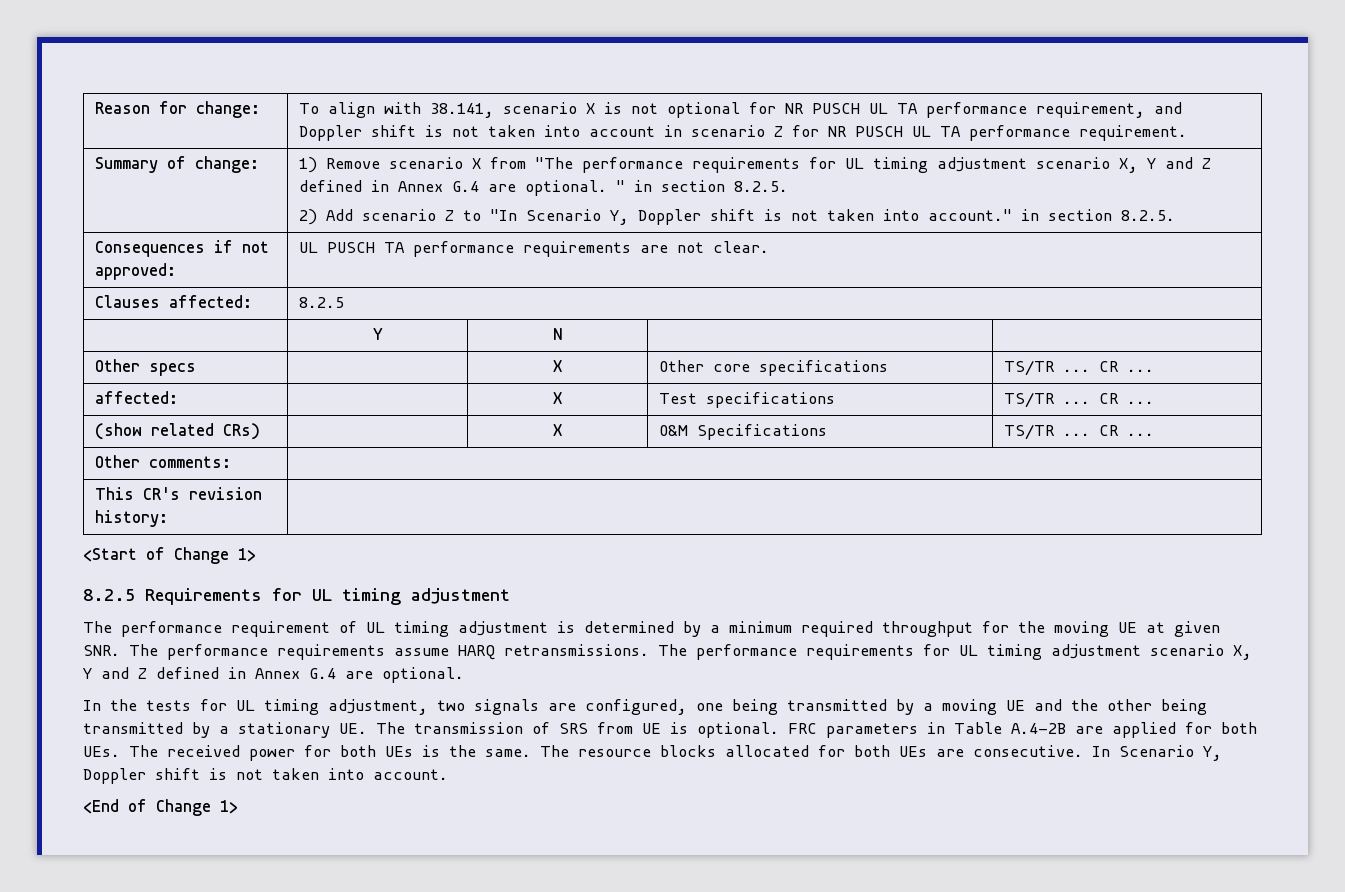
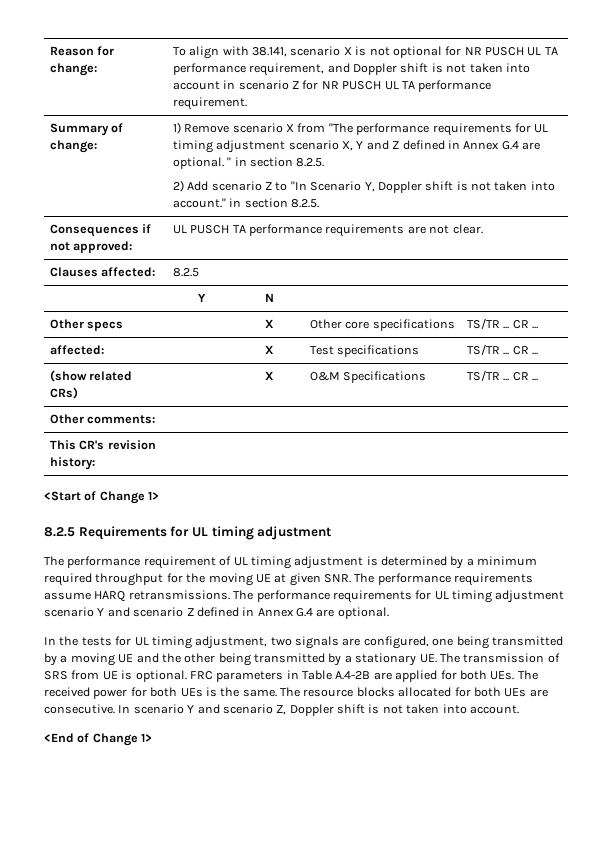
[1233,645,1252,660] [83,667,129,679] X, Y and -> [97,607,184,617] Y and scenario
[1119,745,1222,761] Scenario Y, -> [133,704,287,715] scenario Y and scenario Z,

